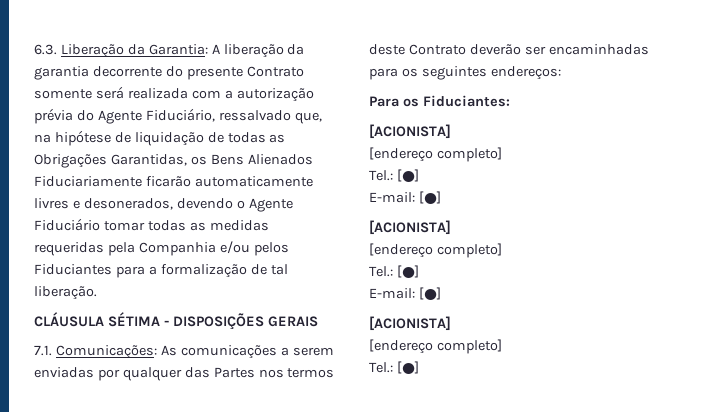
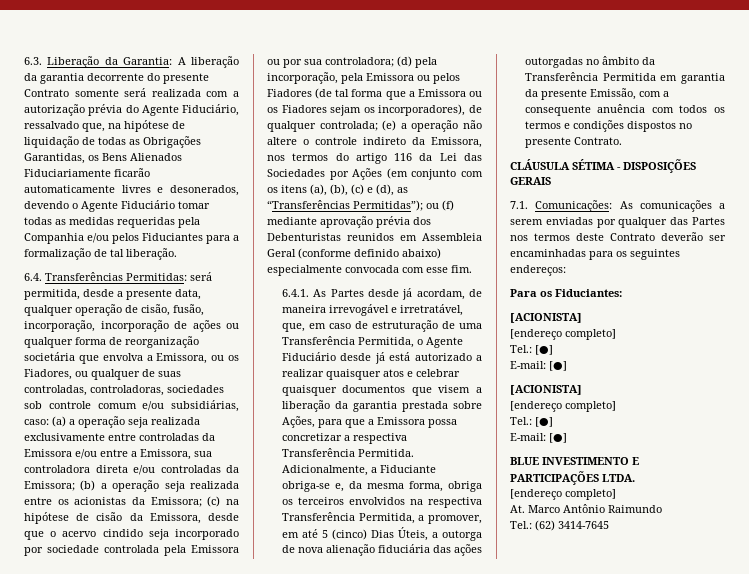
(97, 293) none -> [24,272,212,281] [24,289,201,300] [24,304,204,316] [24,320,239,332] [24,336,199,348] [24,352,240,364] [24,369,181,380] [24,385,224,396] [24,400,239,412] [24,416,200,428] [24,433,215,441] [24,449,212,460] [24,465,239,475] [24,480,240,492] [24,496,239,507] [24,512,239,524] [24,529,239,540] [24,545,239,556] [267,56,437,68] [267,72,460,84] [267,88,482,100] [267,104,482,116] [267,120,482,132] [267,137,482,148] [267,153,482,164] [267,168,483,180] [267,184,408,196] [267,200,454,211] [267,216,431,228] [267,233,482,241] [267,248,441,259] [267,265,472,276] [281,288,482,300] [281,304,463,316] [281,320,482,332] [281,336,463,348] [281,352,482,364] [281,369,460,380] [281,385,482,396] [281,400,482,412] [281,416,457,428] [281,433,407,444] [281,448,414,457] [281,465,436,476] [281,481,482,492] [281,497,482,508] [281,512,482,524] [281,527,482,541] [281,544,482,556] [524,56,655,68] [524,72,725,84] [524,88,669,100] [524,104,725,116] [524,120,692,132] [524,137,622,148] // 6.4. Transferências Permitidas: será permitida, desde a presente data, qualquer operação de cisão, fusão, incorporação, incorporação de ações ou qualquer forma de reorganização societária que envolva a Emissora, ou os Fiadores, ou qualquer de suas controladas, controladoras, sociedades sob controle comum e/ou subsidiárias, caso: (a) a operação seja realizada exclusivamente entre controladas da Emissora e/ou entre a Emissora, sua controladora direta e/ou controladas da Emissora; (b) a operação seja realizada entre os acionistas da Emissora; (c) na hipótese de cisão da Emissora, desde que o acervo cindido seja incorporado por sociedade controlada pela Emissora ou por sua controladora; (d) pela incorporação, pela Emissora ou pelos Fiadores (de tal forma que a Emissora ou os Fiadores sejam os incorporadores), de qualquer controlada; (e) a operação não altere o controle indireto da Emissora, nos termos do artigo 116 da Lei das Sociedades por Ações (em conjunto com os itens (a), (b), (c) e (d), as “Transferências Permitidas”); ou (f) mediante aprovação prévia dos Debenturistas reunidos em Assembleia Geral (conforme definido abaixo) especialmente convocada com esse fim. // 6.4.1. As Partes desde já acordam, de maneira irrevogável e irretratável, que, em caso de estruturação de uma Transferência Permitida, o Agente Fiduciário desde já está autorizado a realizar quaisquer atos e celebrar quaisquer documentos que visem a liberação da garantia prestada sobre Ações, para que a Emissora possa concretizar a respectiva Transferência Permitida. Adicionalmente, a Fiduciante obriga-se e, da mesma forma, obriga os terceiros envolvidos na respectiva Transferência Permitida, a promover, em até 5 (cinco) Dias Úteis, a outorga de nova alienação fiduciária das ações outorgadas no âmbito da Transferência Permitida em garantia da presente Emissão, com a consequente anuência com todos os termos e condições dispostos no presente Contrato.
[369,316,451,331] [369,339,502,354] [369,361,419,374] [ACIONISTA] // [endereço completo] // Tel.: [●] -> [510,457,639,465] [510,471,635,485] [510,489,616,500] [510,504,662,513] [510,520,609,531] BLUE INVESTIMENTO E PARTICIPAÇÕES LTDA. // [endereço completo] // At. Marco Antônio Raimundo // Tel.: (62) 3414-7645

